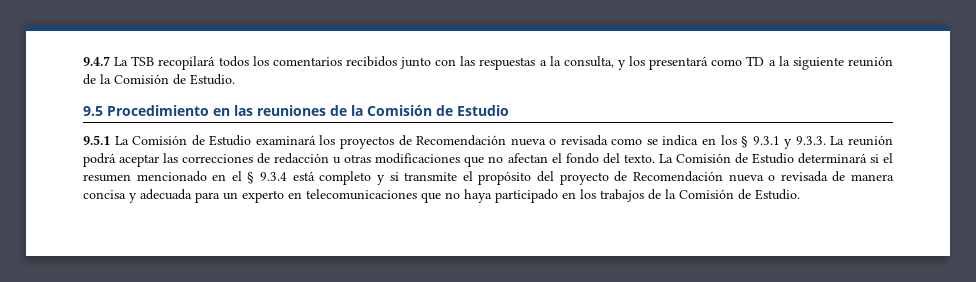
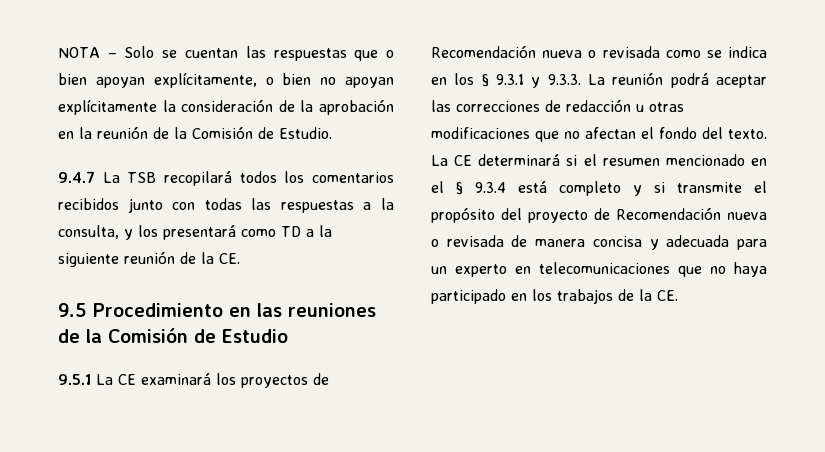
(83, 61) none -> [58,46,394,61] [58,72,394,88] [58,99,394,115] [58,126,332,139] NOTA – Solo se cuentan las respuestas que o bien apoyan explícitamente, o bien no apoyan explícitamente la consideración de la aprobación en la reunión de la Comisión de Estudio. //
(457, 62) none -> [204,198,242,210] todas
[114,74,235,85] Comisión de Estudio. -> [219,253,240,264] CE.
[132,135,252,146] Comisión de Estudio -> [118,374,136,385] CE
[675,153,794,164] Comisión de Estudio -> [454,155,473,166] CE
[679,189,800,200] Comisión de Estudio. -> [657,290,678,301] CE.

